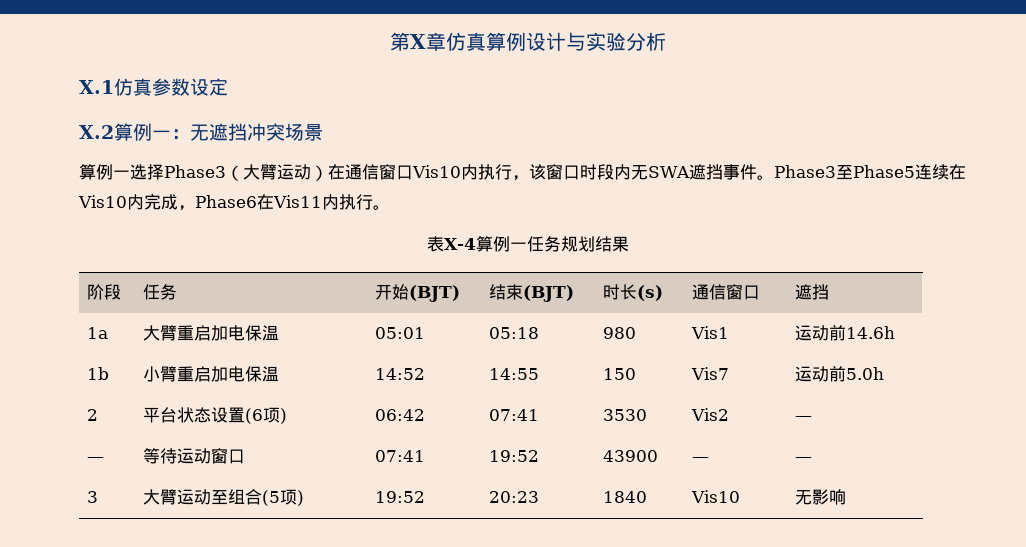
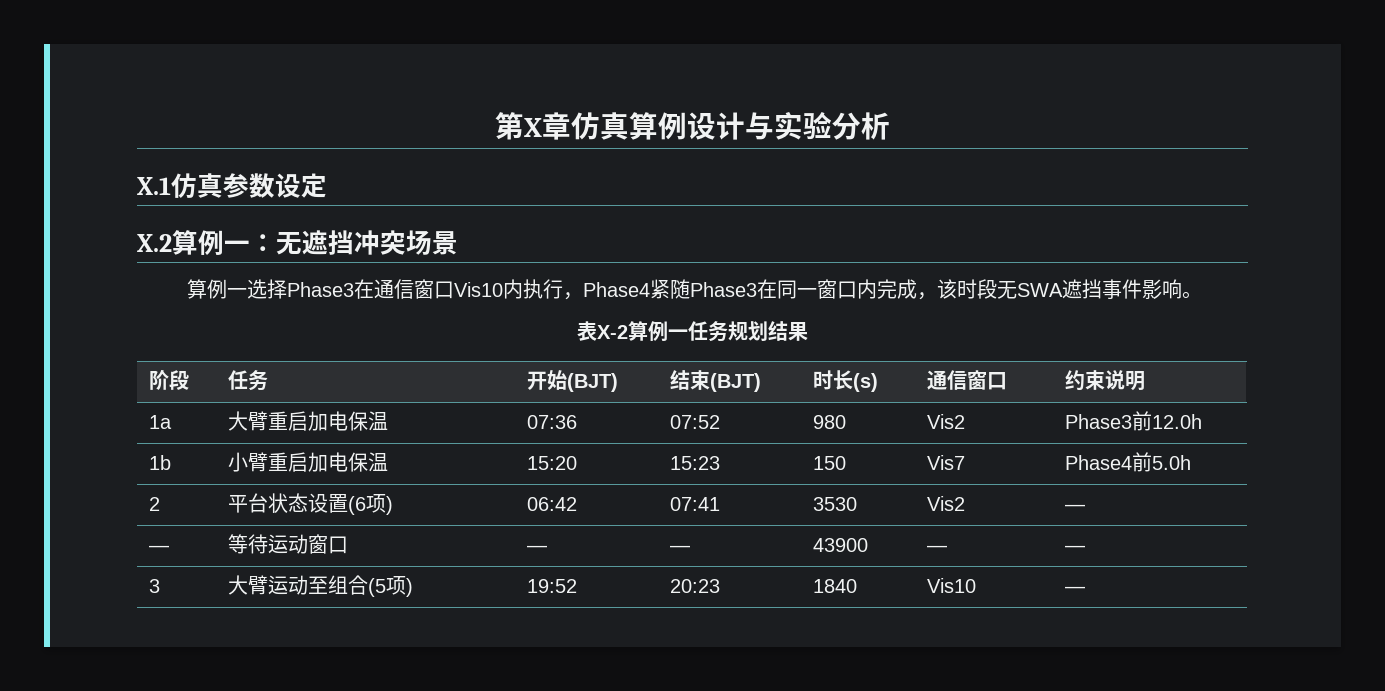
[226,164,328,181] （大臂运动） -> (354, 289) none
[529,164,966,180] [78,194,373,211] 该窗口时段内无SWA遮挡事件。Phase3至Phase5连续在Vis10内完成，Phase6在Vis11内执行 -> [582,279,1182,300] Phase4紧随Phase3在同一窗口内完成，该时段无SWA遮挡事件影响
[443,238,476,250] X-4 -> [597,325,628,339] X-2
[795,284,830,300] 遮挡 -> [1065,370,1146,391] 约束说明
[375,327,426,339] [489,327,540,339] 05:01 | 05:18 -> [527,415,578,429] [670,415,721,429] 07:36 | 07:52
[691,326,730,339] [795,325,896,341] Vis1 | 运动前14.6h -> [927,414,966,429] [1065,411,1203,431] Vis2 | Phase3前12.0h
[375,368,426,380] [489,368,540,380] 14:52 | 14:55 -> [527,456,578,470] [670,456,721,470] 15:20 | 15:23
[795,366,830,382] 运动 -> [1065,455,1133,470] Phase4
[375,450,426,462] [489,450,540,462] 07:41 | 19:52 -> [527,545,548,552] [670,545,691,552] — | —
[795,489,847,505] 无影响 -> [1065,586,1086,593] —

